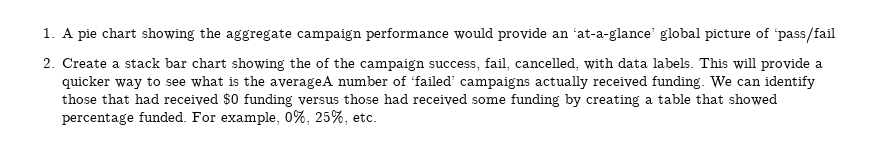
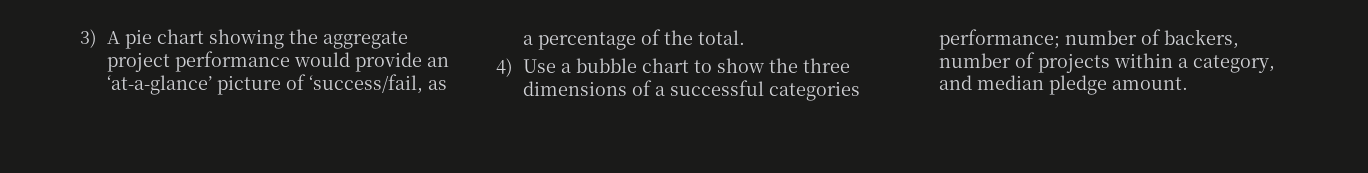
[43,28,55,38] 1. -> [80,29,97,48] 3)
[297,29,363,41] campaign -> [107,52,171,72] project
[660,28,701,41] global -> (213, 85) none
[774,26,836,44] [43,58,824,71] [62,76,816,89] [62,93,778,107] [62,110,378,125] ‘pass/fail // 2. Create a stack bar chart showing the of the campaign success, fail, cancelled, with data labels. This will provide a quicker way to see what is the averageA number of ‘failed’ campaigns actually received funding. We can identify those that had received $0 funding versus those had received some funding by creating a table that showed percentage funded. For example, 0%, 25%, etc. -> [309,74,448,94] [523,29,746,50] [496,58,851,77] [523,80,861,101] [939,29,1240,50] [939,52,1276,73] [939,75,1189,95] ‘success/fail, as a percentage of the total. // 4) Use a bubble chart to show the three dimensions of a successful categories performance; number of backers, number of projects within a category, and median pledge amount.

